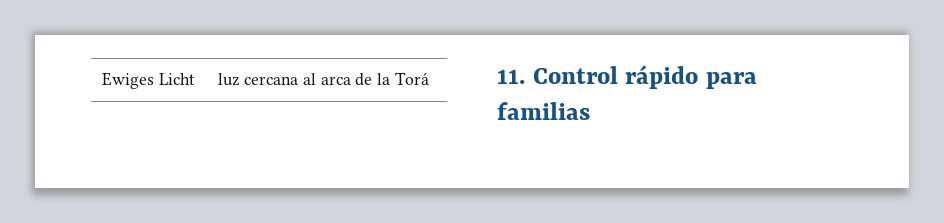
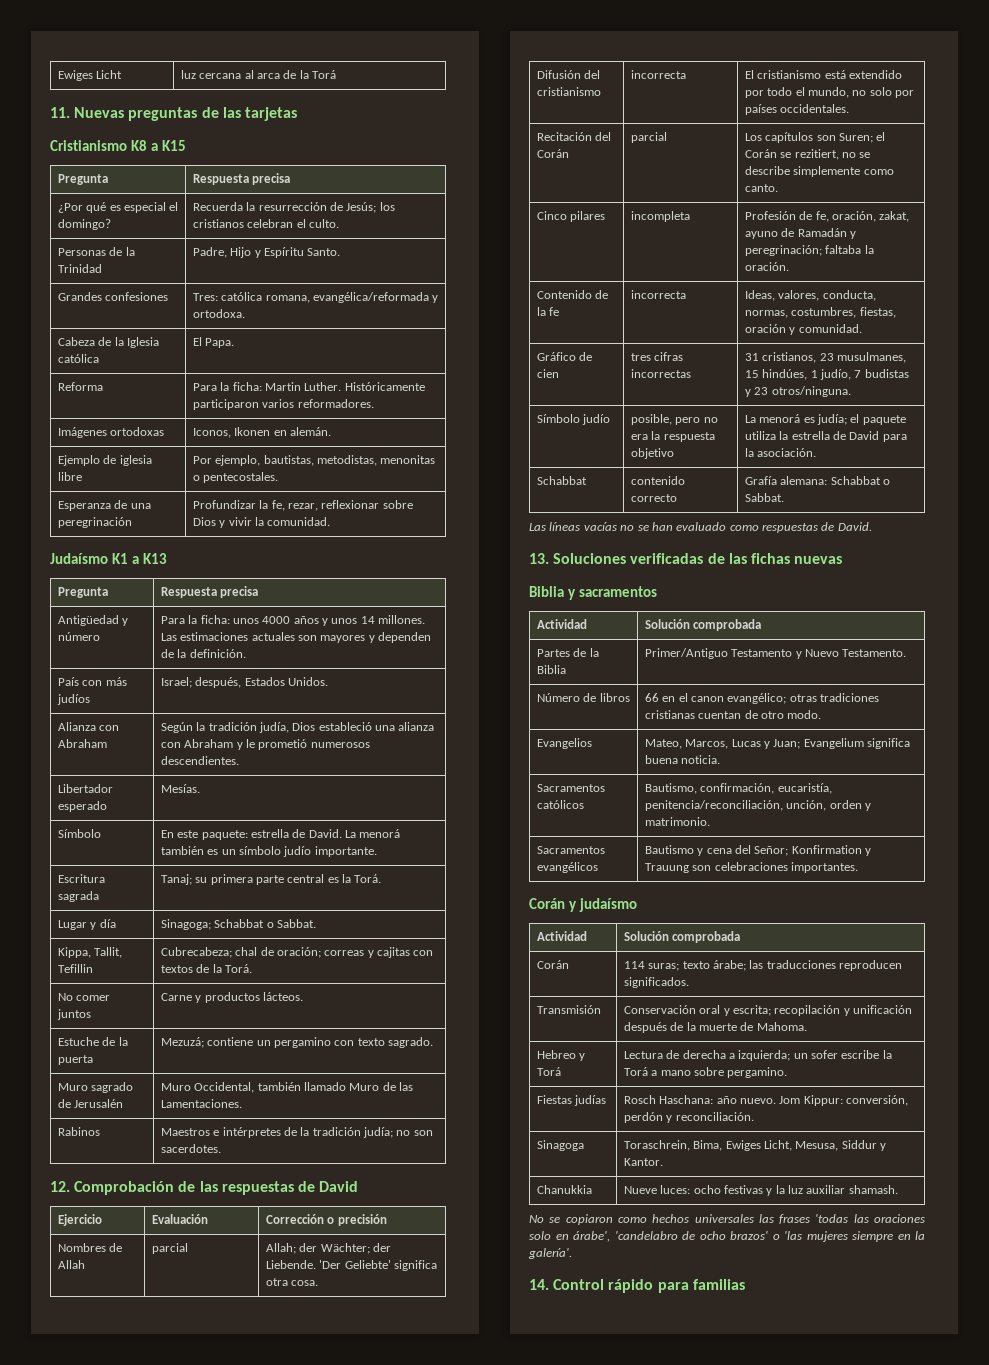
(525, 76) none -> [74,107,297,121] [50,140,186,151] [57,174,108,185] [192,173,291,185] [57,202,179,213] [57,219,111,230] [192,202,395,213] [192,219,339,228] [57,247,135,256] [57,264,102,273] [192,247,341,258] [57,292,169,301] [192,292,439,303] [192,309,245,318] [57,337,159,348] [57,354,99,363] [192,337,235,348] [57,382,103,391] [192,382,425,391] [192,399,374,410] [57,427,165,438] [192,427,331,438] [57,455,152,466] [57,472,82,481] [192,455,436,466] [192,472,279,483] [57,500,151,511] [57,517,132,528] [192,500,413,511] [192,517,331,528] [50,553,167,564] [57,587,108,598] [160,586,259,598] [57,615,129,626] [57,632,100,641] [160,615,426,626] [160,632,431,643] [160,649,246,658] [57,677,127,686] [56,694,90,705] [160,677,328,688] [57,722,120,731] [57,739,107,748] [160,722,435,733] [160,739,370,750] [160,756,239,765] [57,784,113,793] [57,801,107,812] [160,784,200,793] [57,829,101,838] [160,829,401,840] [160,846,377,857] [57,874,105,883] [57,891,99,902] [160,874,382,885] [57,919,116,930] [160,919,316,930] [57,947,123,958] [57,964,93,973] [160,947,434,958] [160,964,252,973] [57,993,111,1001] [56,1009,91,1020] [160,992,303,1003] [57,1037,128,1046] [57,1055,93,1065] [160,1037,433,1048] [57,1082,134,1093] [57,1099,124,1108] [160,1082,413,1093] [160,1099,242,1108] [57,1127,100,1136] [160,1127,433,1138] [160,1144,221,1153] [50,1181,359,1195] [57,1214,102,1226] [151,1214,208,1224] [265,1214,387,1226] [57,1243,123,1252] [57,1260,85,1269] [151,1243,188,1254] [265,1243,391,1254] [265,1260,437,1271] [265,1278,319,1286] [536,70,601,79] [536,87,601,96] [630,70,686,79] [744,70,902,79] [744,87,914,98] [744,104,850,115] [536,132,612,141] [536,149,569,158] [630,132,667,143] [744,132,886,143] [744,149,871,160] [744,166,894,177] [744,184,778,192] [536,211,606,222] [630,211,690,222] [744,211,910,222] [744,228,856,239] [744,245,874,256] [744,262,789,271] [536,290,609,299] [536,307,560,316] [630,290,686,299] [744,290,876,301] [744,307,896,318] [744,324,862,335] [536,352,593,361] [536,369,559,378] [630,352,684,361] [630,369,691,378] [744,352,906,363] [744,369,909,380] [744,386,851,397] [536,414,611,425] [630,414,718,425] [630,431,715,442] [630,448,674,459] [744,414,906,425] [744,431,907,442] [744,448,817,457] [536,476,587,485] [630,476,685,485] [630,494,677,502] [744,476,890,485] [744,493,784,502] [529,522,872,533] [529,553,843,564] [529,586,657,600] [536,619,587,629] [644,619,762,631] [536,648,599,657] [536,665,566,674] [644,648,907,659] [536,693,630,702] [644,693,879,704] [644,710,822,719] [536,738,592,749] [644,738,910,749] [644,755,721,764] [536,784,605,792] [536,800,584,809] [644,783,832,794] [644,800,871,811] [644,817,710,826] [536,846,605,854] [536,862,598,873] [644,845,871,856] [644,862,858,873] [529,898,637,912] [536,931,587,941] [623,931,741,943] [536,960,569,969] [623,960,902,971] [623,977,689,988] [536,1005,601,1014] [623,1005,912,1016] [623,1022,807,1033] [536,1050,586,1061] [536,1067,561,1076] [623,1050,892,1061] [623,1067,788,1078] [536,1095,607,1106] [623,1095,908,1106] [623,1112,754,1123] [536,1140,584,1151] [623,1140,886,1151] [623,1158,663,1166] [536,1185,592,1194] [623,1185,898,1196] [529,1214,925,1225] [529,1231,925,1242] [528,1248,572,1259] [529,1279,549,1290] Nuevas preguntas de las tarjetas // Cristianismo K8 a K15 // Pregunta | Respuesta precisa // ¿Por qué es especial el domingo? | Recuerda la resurrección de Jesús; los cristianos celebran el culto. // Personas de la Trinidad | Padre, Hijo y Espíritu Santo. // Grandes confesiones | Tres: católica romana, evangélica/reformada y ortodoxa. // Cabeza de la Iglesia católica | El Papa. // Reforma | Para la ficha: Martin Luther. Históricamente participaron varios reformadores. // Imágenes ortodoxas | Iconos, Ikonen en alemán. // Ejemplo de iglesia libre | Por ejemplo, bautistas, metodistas, menonitas o pentecostales. // Esperanza de una peregrinación | Profundizar la fe, rezar, reflexionar sobre Dios y vivir la comunidad. // Judaísmo K1 a K13 // Pregunta | Respuesta precisa // Antigüedad y número | Para la ficha: unos 4000 años y unos 14 millones. Las estimaciones actuales son mayores y dependen de la definición. // País con más judíos | Israel; después, Estados Unidos. // Alianza con Abraham | Según la tradición judía, Dios estableció una alianza con Abraham y le prometió numerosos descendientes. // Libertador esperado | Mesías. // Símbolo | En este paquete: estrella de David. La menorá también es un símbolo judío importante. // Escritura sagrada | Tanaj; su primera parte central es la Torá. // Lugar y día | Sinagoga; Schabbat o Sabbat. // Kippa, Tallit, Tefillin | Cubrecabeza; chal de oración; correas y cajitas con textos de la Torá. // No comer juntos | Carne y productos lácteos. // Estuche de la puerta | Mezuzá; contiene un pergamino con texto sagrado. // Muro sagrado de Jerusalén | Muro Occidental, también llamado Muro de las Lamentaciones. // Rabinos | Maestros e intérpretes de la tradición judía; no son sacerdotes. // 12. Comprobación de las respuestas de David // Ejercicio | Evaluación | Corrección o precisión // Nombres de Allah | parcial | Allah; der Wächter; der Liebende. 'Der Geliebte' significa otra cosa. // Difusión del cristianismo | incorrecta | El cristianismo está extendido por todo el mundo, no solo por países occidentales. // Recitación del Corán | parcial | Los capítulos son Suren; el Corán se rezitiert, no se describe simplemente como canto. // Cinco pilares | incompleta | Profesión de fe, oración, zakat, ayuno de Ramadán y peregrinación; faltaba la oración. // Contenido de la fe | incorrecta | Ideas, valores, conducta, normas, costumbres, fiestas, oración y comunidad. // Gráfico de cien | tres cifras incorrectas | 31 cristianos, 23 musulmanes, 15 hindúes, 1 judío, 7 budistas y 23 otros/ninguna. // Símbolo judío | posible, pero no era la respuesta objetivo | La menorá es judía; el paquete utiliza la estrella de David para la asociación. // Schabbat | contenido correcto | Grafía alemana: Schabbat o Sabbat. // Las líneas vacías no se han evaluado como respuestas de David. // 13. Soluciones verificadas de las fichas nuevas // Biblia y sacramentos // Actividad | Solución comprobada // Partes de la Biblia | Primer/Antiguo Testamento y Nuevo Testamento. // Número de libros | 66 en el canon evangélico; otras tradiciones cristianas cuentan de otro modo. // Evangelios | Mateo, Marcos, Lucas y Juan; Evangelium significa buena noticia. // Sacramentos católicos | Bautismo, confirmación, eucaristía, penitencia/reconciliación, unción, orden y matrimonio. // Sacramentos evangélicos | Bautismo y cena del Señor; Konfirmation y Trauung son celebraciones importantes. // Corán y judaísmo // Actividad | Solución comprobada // Corán | 114 suras; texto árabe; las traducciones reproducen significados. // Transmisión | Conservación oral y escrita; recopilación y unificación después de la muerte de Mahoma. // Hebreo y Torá | Lectura de derecha a izquierda; un sofer escribe la Torá a mano sobre pergamino. // Fiestas judías | Rosch Haschana: año nuevo. Jom Kippur: conversión, perdón y reconciliación. // Sinagoga | Toraschrein, Bima, Ewiges Licht, Mesusa, Siddur y Kantor. // Chanukkia | Nueve luces: ocho festivas y la luz auxiliar shamash. // No se copiaron como hechos universales las frases 'todas las oraciones solo en árabe', 'candelabro de ocho brazos' o 'las mujeres siempre en la galería'. // 14.

